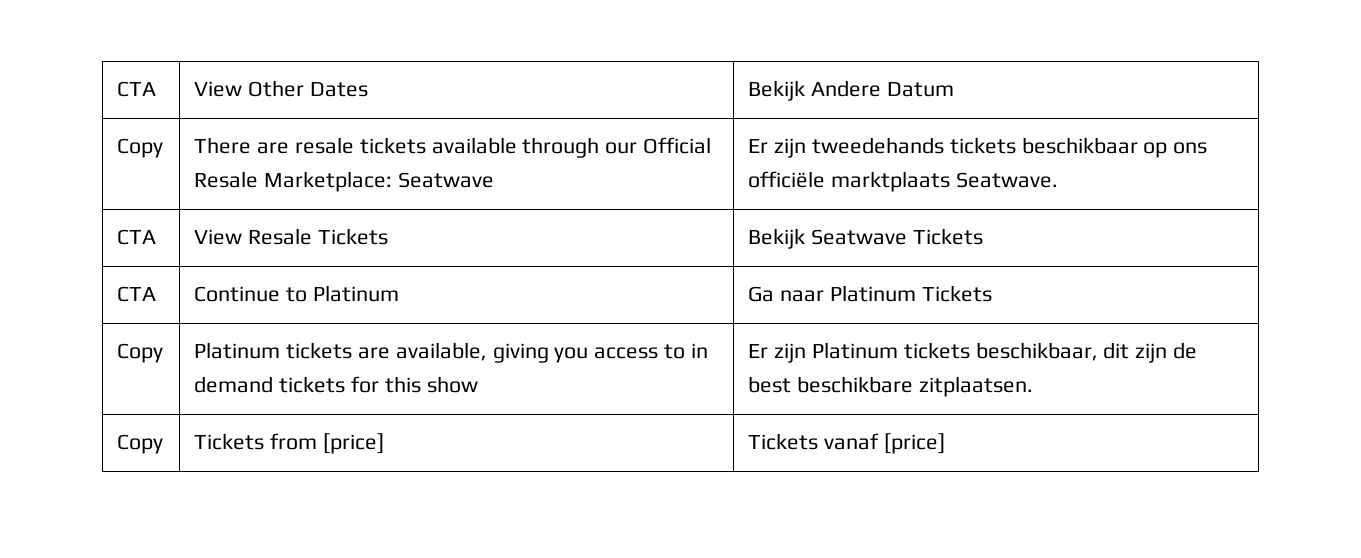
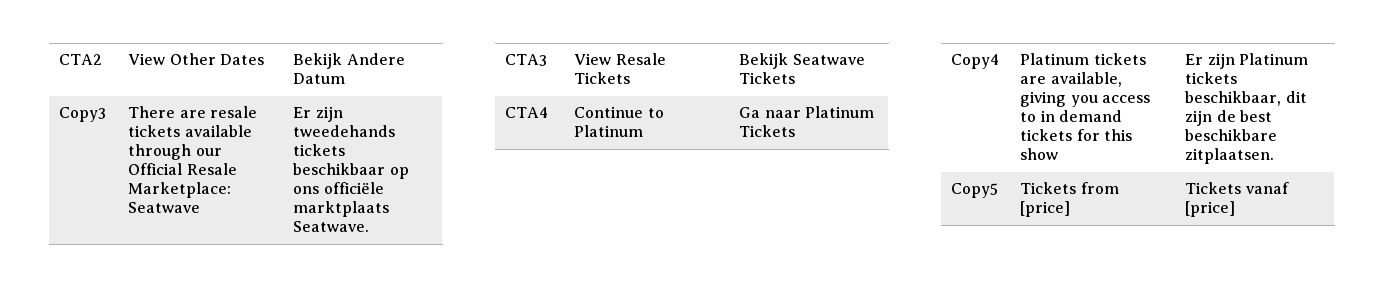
[117,81,157,97] CTA -> [59,54,103,65] CTA2
[117,138,164,158] Copy -> [59,107,107,122] Copy3
[117,229,157,245] CTA -> [505,54,548,66] CTA3
[117,286,157,302] CTA -> [505,107,549,118] CTA4
[117,343,164,363] Copy -> [951,54,1000,69] Copy4
[117,434,164,454] Copy -> [951,183,999,198] Copy5

